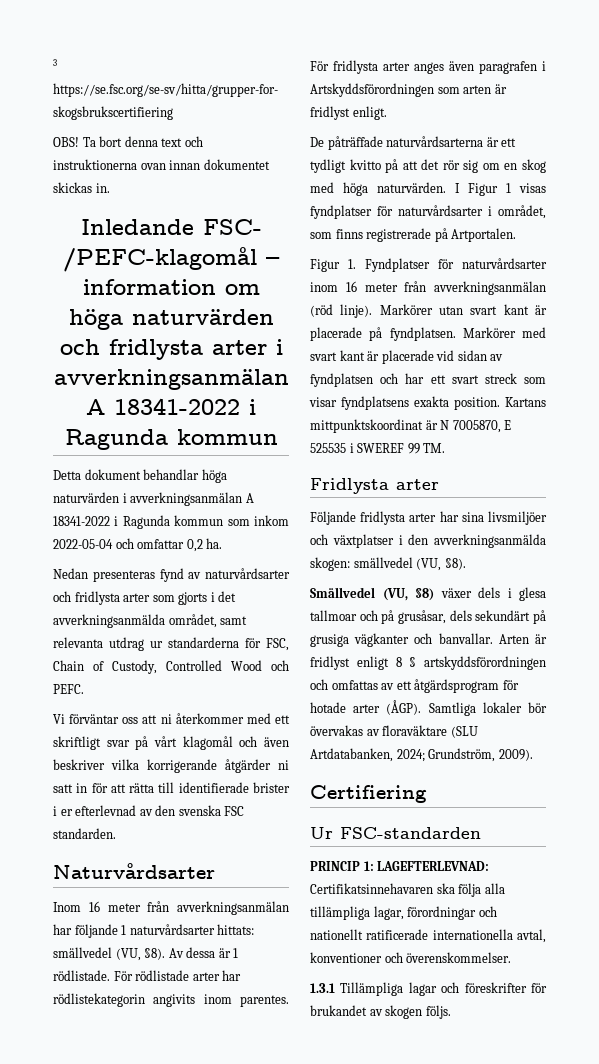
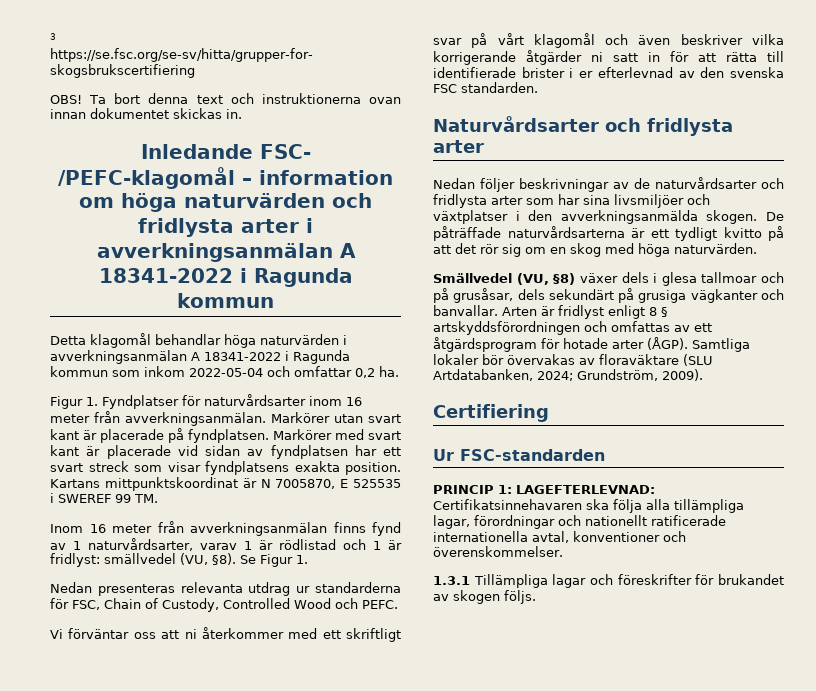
[84,469,141,480] dokument -> [90,333,151,348] klagomål
[53,568,290,582] [53,591,237,605] [53,614,248,628] Nedan presenteras fynd av naturvårdsarter och fridlysta arter som gjorts i det avverkningsanmälda området, samt -> [50,394,362,409] [50,411,401,426] [50,428,401,443] [50,445,401,459] [50,461,401,475] [50,477,401,491] [50,493,158,503] [50,521,401,536] [50,538,402,551] [50,553,308,567] [50,582,175,596] Figur 1. Fyndplatser för naturvårdsarter inom 16 meter från avverkningsanmälan. Markörer utan svart kant är placerade på fyndplatsen. Markörer med svart kant är placerade vid sidan av fyndplatsen har ett svart streck som visar fyndplatsens exakta position. Kartans mittpunktskoordinat är N 7005870, E 525535 i SWEREF 99 TM. // Inom 16 meter från avverkningsanmälan finns fynd av 1 naturvårdsarter, varav 1 är rödlistad och 1 är fridlyst: smällvedel (VU, §8). Se Figur 1. // Nedan presenteras
[53,901,289,915] [53,924,255,938] [53,947,239,961] [53,970,242,981] [53,993,289,1007] [310,60,546,74] [310,83,507,97] [310,106,387,120] // Inom 16 meter från avverkningsanmälan har följande 1 naturvårdsarter hittats: smällvedel (VU, §8). Av dessa är 1 rödlistade. För rödlistade arter har rödlistekategorin angivits inom parentes. För fridlysta arter anges även paragrafen i Artskyddsförordningen som arten är fridlyst enligt. // -> [605,118,733,136] [433,140,484,153] [433,177,784,192] [433,194,710,208] [433,210,758,224] och fridlysta arter // Nedan följer beskrivningar av de naturvårdsarter och fridlysta arter som har sina livsmiljöer och växtplatser i den avverkningsanmälda skogen.
[455,183,546,196] [310,205,546,219] [310,228,517,242] [310,258,547,272] [310,281,546,295] [310,304,547,318] [310,327,546,341] [310,350,504,364] [310,373,546,387] [309,396,546,410] [310,419,512,433] [310,443,446,454] [310,478,439,494] [310,511,547,525] [310,534,546,548] [310,557,466,571] I Figur 1 visas fyndplatser för naturvårdsarter i området, som finns registrerade på Artportalen. // Figur 1. Fyndplatser för naturvårdsarter inom 16 meter från avverkningsanmälan (röd linje). Markörer utan svart kant är placerade på fyndplatsen. Markörer med svart kant är placerade vid sidan av fyndplatsen och har ett svart streck som visar fyndplatsens exakta position. Kartans mittpunktskoordinat är N 7005870, E 525535 i SWEREF 99 TM. // Fridlysta arter // Följande fridlysta arter har sina livsmiljöer och växtplatser i den avverkningsanmälda skogen: smällvedel (VU, §8). -> (757, 248) none

